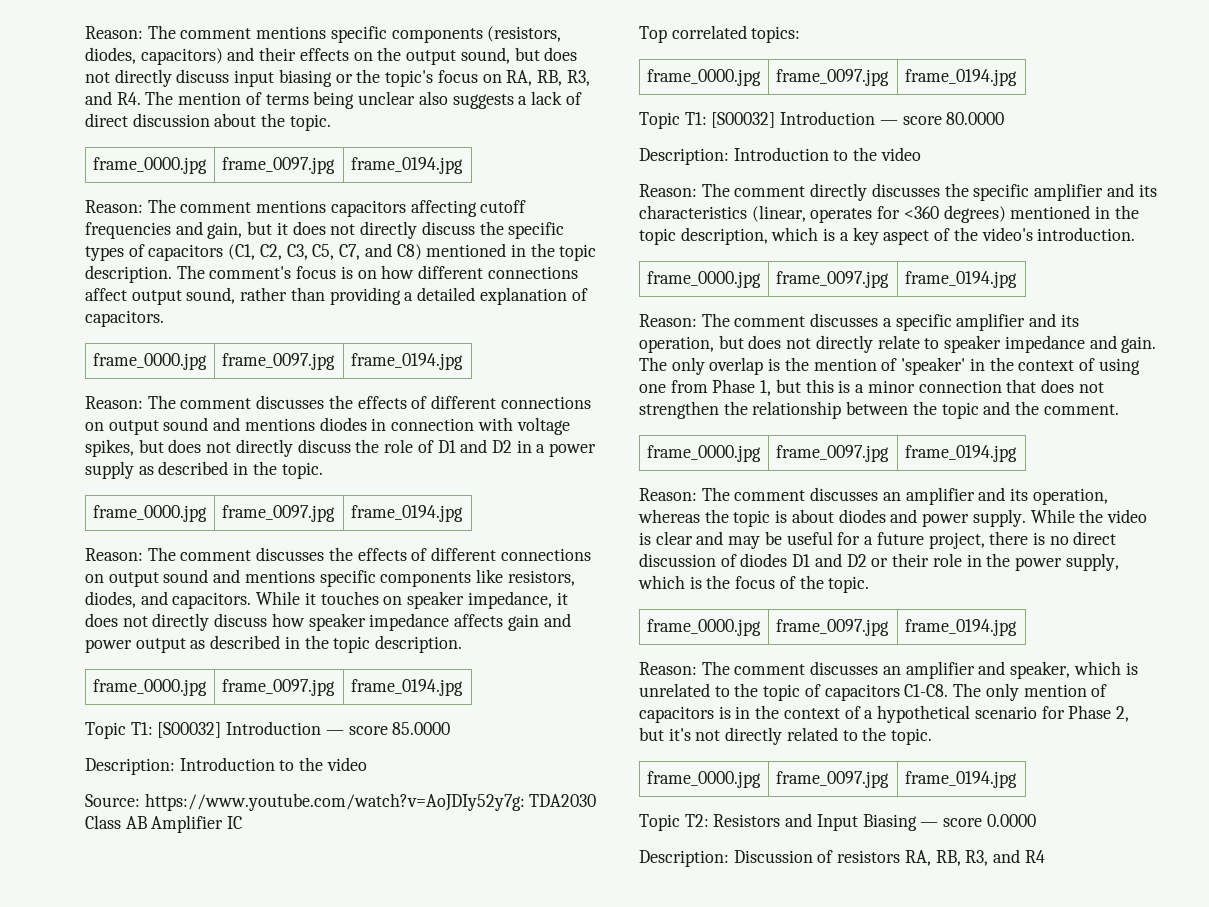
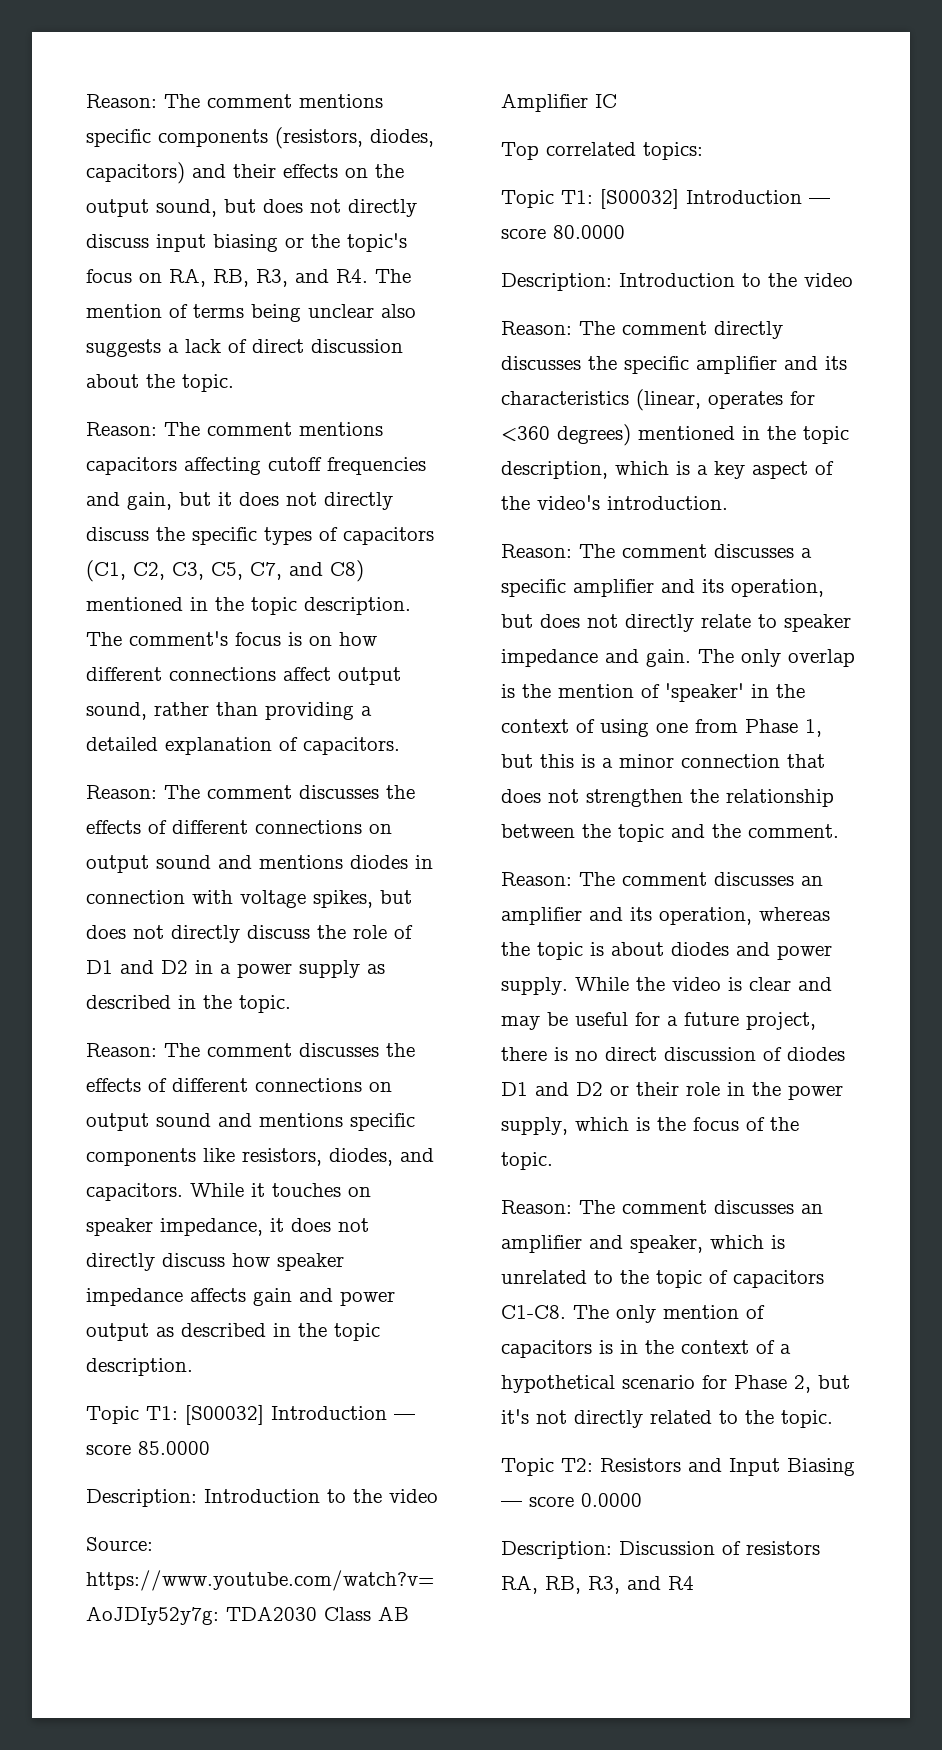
[92,157,207,174] [221,157,335,174] [350,157,463,174] // frame_0000.jpg | frame_0097.jpg | frame_0194.jpg -> (234, 383) none
[92,353,207,370] [221,353,335,370] [350,353,463,370] // frame_0000.jpg | frame_0097.jpg | frame_0194.jpg -> (400, 746) none
[92,505,207,522] [221,505,335,522] [350,505,463,522] // frame_0000.jpg | frame_0097.jpg | frame_0194.jpg -> (291, 1004) none
[92,679,207,696] [221,679,335,696] [350,679,463,696] // frame_0000.jpg | frame_0097.jpg | frame_0194.jpg -> (193, 1367) none
[646,69,761,86] [775,69,889,86] [904,69,1017,86] // frame_0000.jpg | frame_0097.jpg | frame_0194.jpg -> (703, 151) none
[646,271,761,288] [775,271,889,288] [904,271,1017,288] // frame_0000.jpg | frame_0097.jpg | frame_0194.jpg -> (728, 503) none
[646,445,761,462] [775,445,889,462] [904,445,1017,462] // frame_0000.jpg | frame_0097.jpg | frame_0194.jpg -> (839, 831) none
[646,619,761,636] [775,619,889,636] [904,619,1017,636] // frame_0000.jpg | frame_0097.jpg | frame_0194.jpg -> (553, 1161) none
[646,771,761,788] [775,771,889,788] [904,771,1017,788] // frame_0000.jpg | frame_0097.jpg | frame_0194.jpg -> (833, 1419) none

